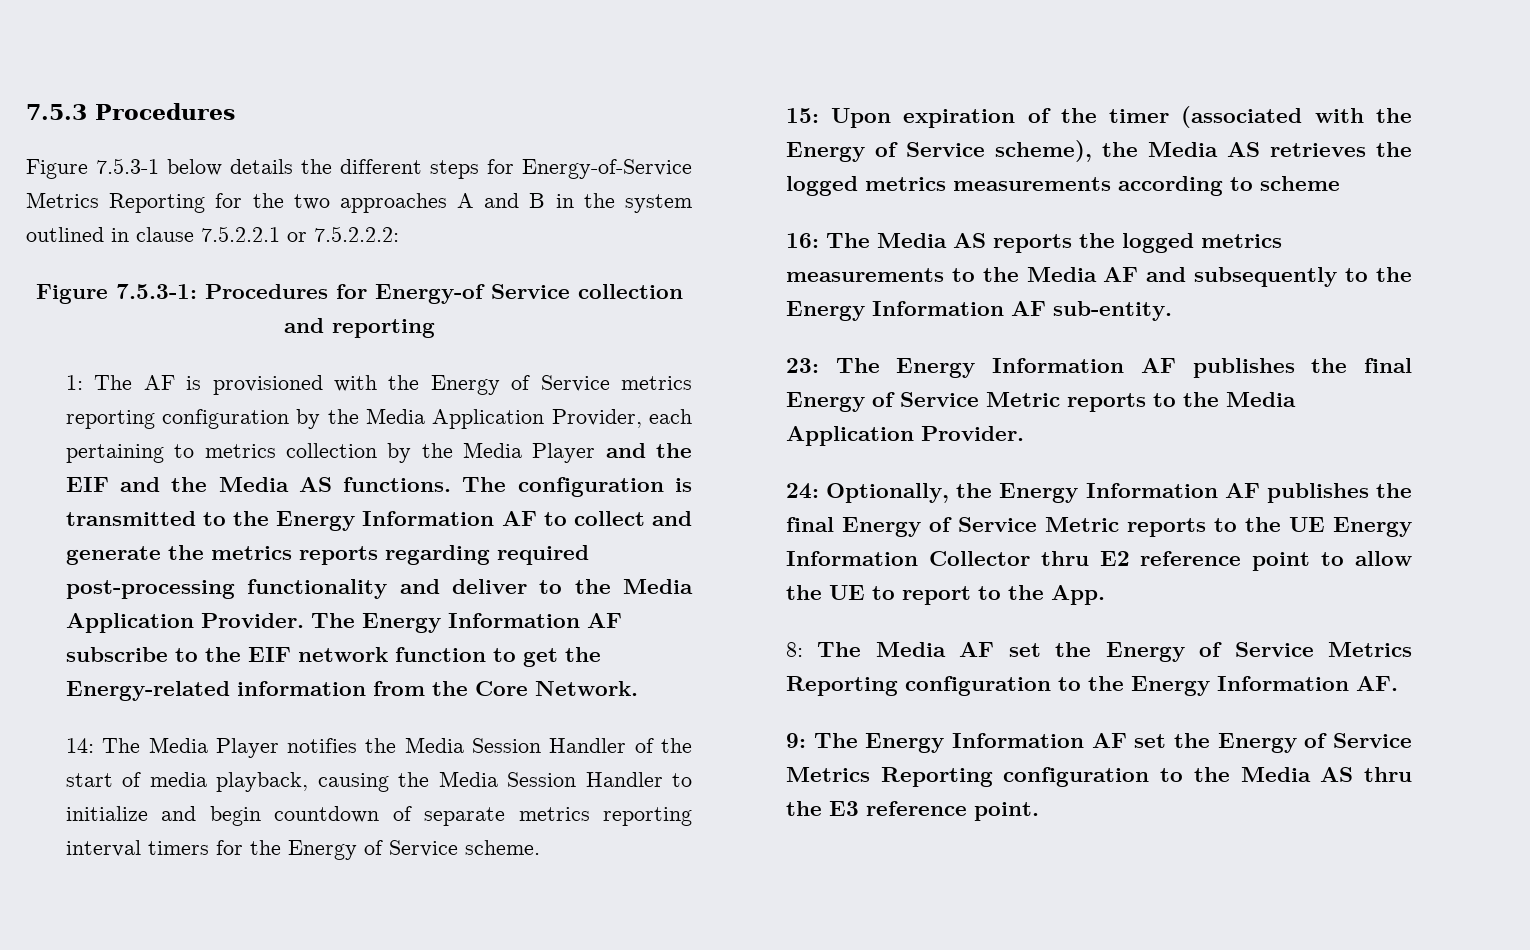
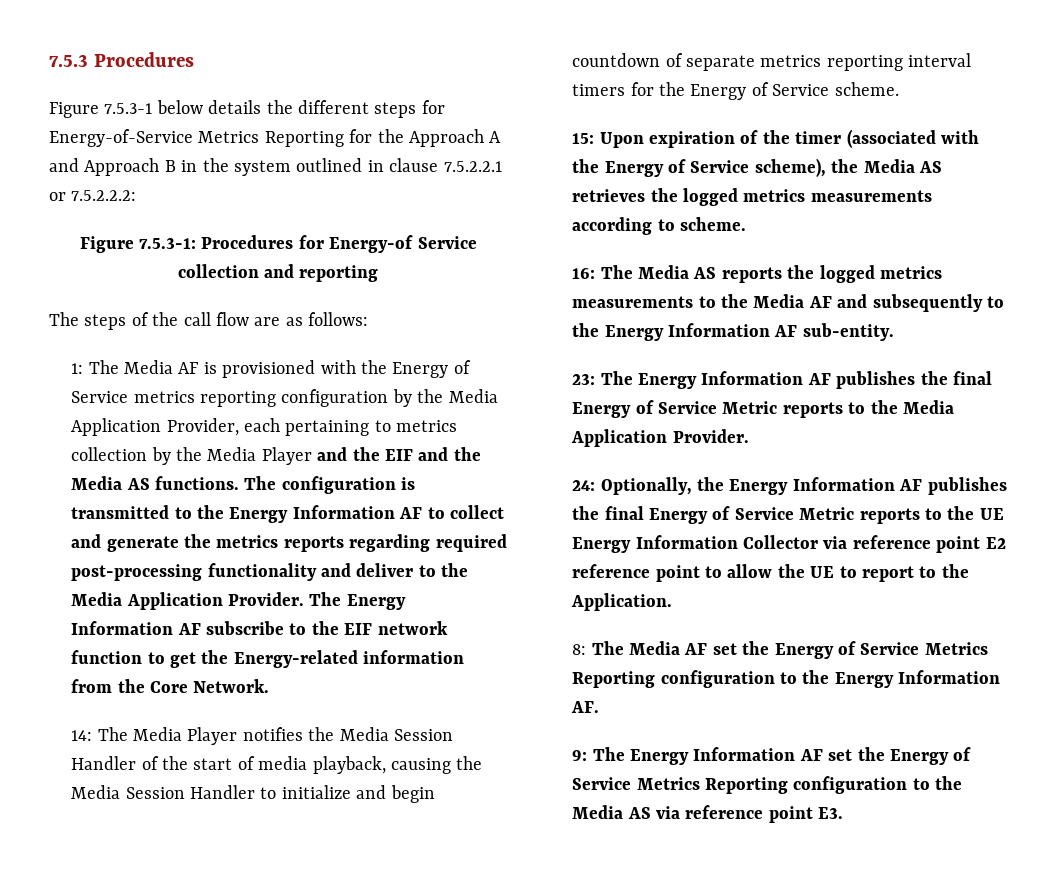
[293,193,447,213] two approaches -> [408,129,484,147] Approach
(520, 200) none -> [84,158,160,176] Approach
(435, 328) none -> [49,312,369,330] // The steps of the call flow are as follows:
(133, 382) none -> [123,360,173,374] Media
[1259,176,1340,191] scheme -> [679,217,746,231] scheme.
[1040,551,1089,566] thru -> [823,535,981,553] via reference point
[1050,585,1105,605] App. -> [571,593,673,611] Application.
[1364,767,1412,782] [785,801,1039,821] thru the E3 reference point. -> [655,805,844,823] via reference point E3.

